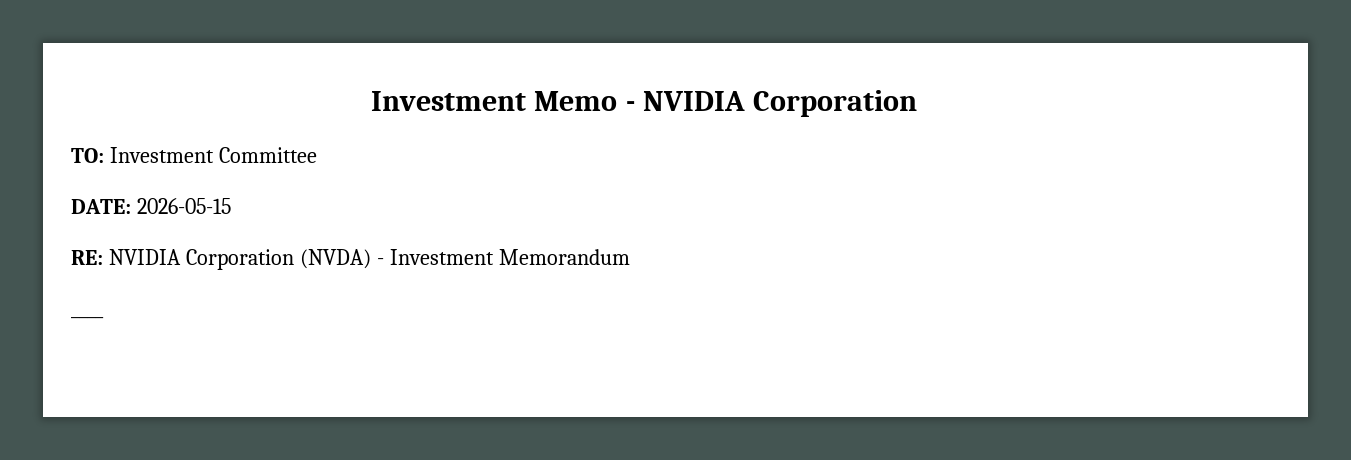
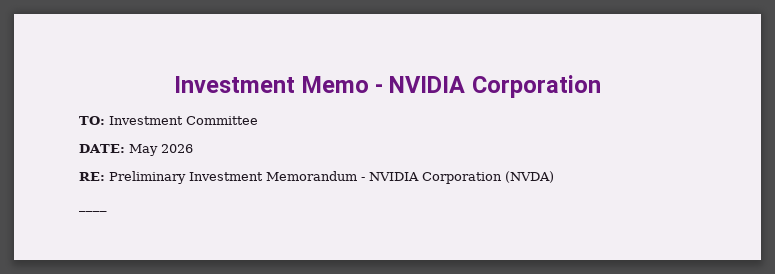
[136,198,231,214] 2026-05-15 -> [129,144,193,156] May 2026
(103, 257) none -> [109,171,365,184] Preliminary Investment Memorandum -
[376,249,630,265] - Investment Memorandum -> (554, 177) none

